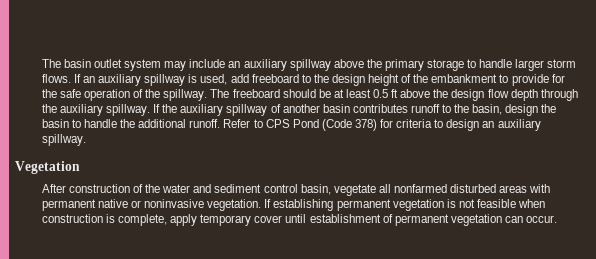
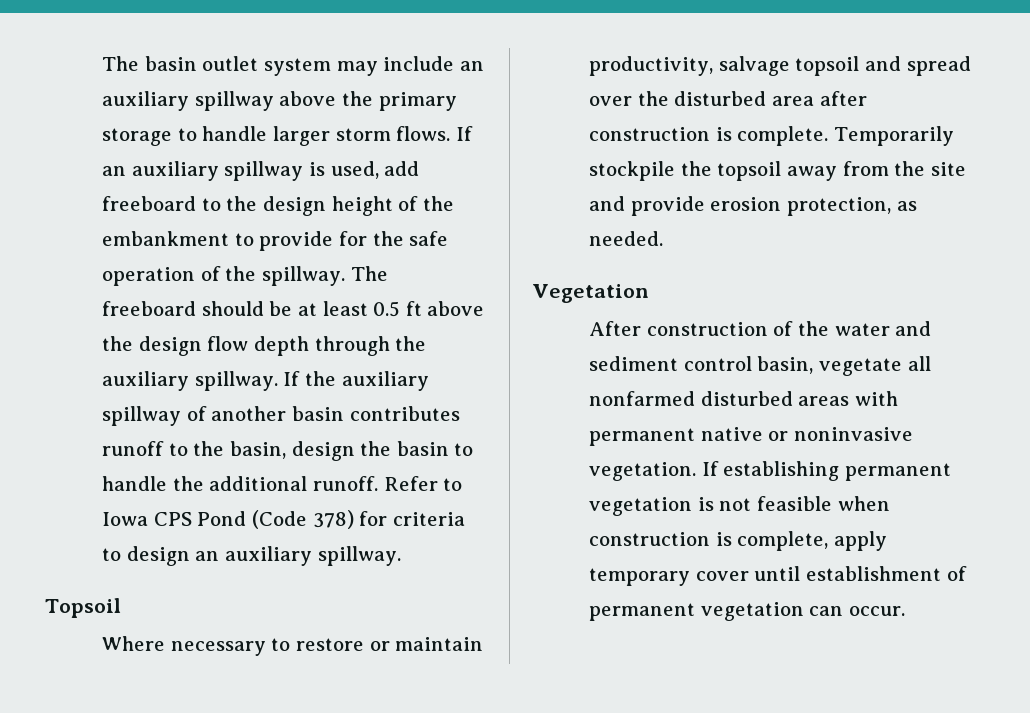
(263, 123) none -> [102,512,149,526] Iowa
(86, 140) none -> [45,598,121,618] [102,636,484,656] [589,56,971,76] [589,91,867,106] [589,126,954,146] [589,161,966,181] [589,196,917,216] [589,231,664,246] // Topsoil // Where necessary to restore or maintain productivity, salvage topsoil and spread over the disturbed area after construction is complete. Temporarily stockpile the topsoil away from the site and provide erosion protection, as needed.

